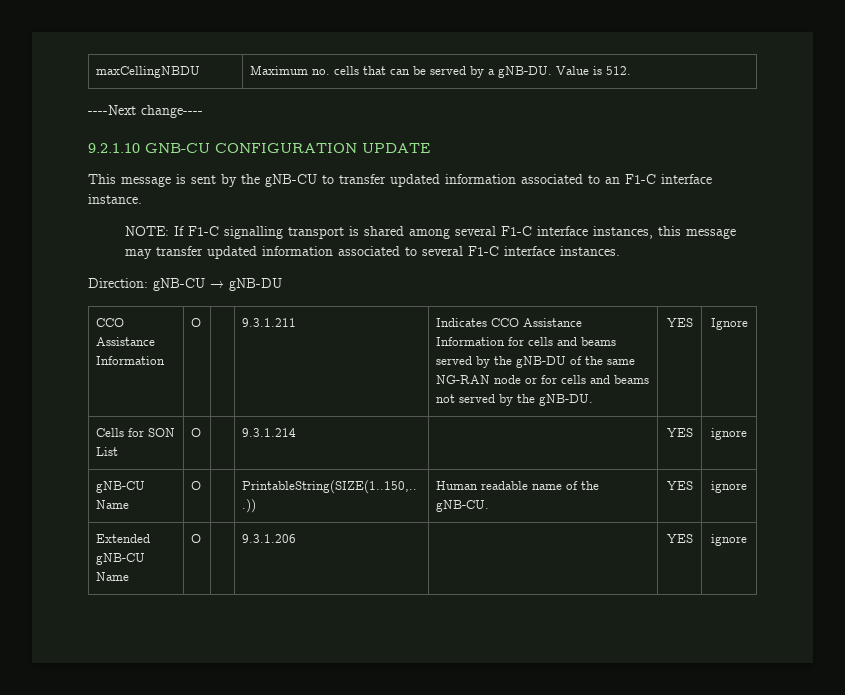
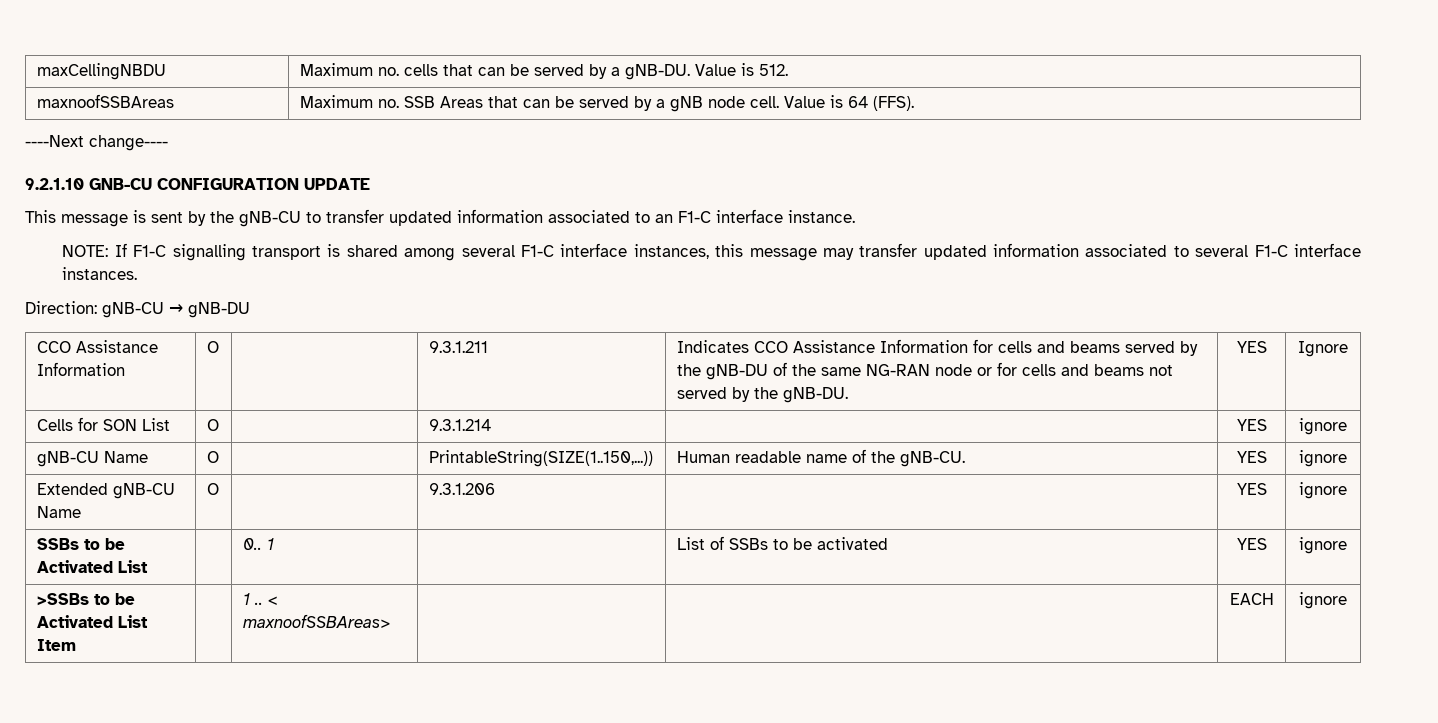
(632, 70) none -> [36,94,174,108] [299,95,914,112] // maxnoofSSBAreas | Maximum no. SSB Areas that can be served by a gNB node cell. Value is 64 (FFS).
(747, 540) none -> [36,538,125,550] [36,560,148,573] [242,538,274,550] [676,536,888,550] [1236,538,1267,550] [1299,537,1347,554] [36,593,135,606] [36,615,148,628] [36,639,76,651] [242,593,278,605] [242,614,390,628] [1229,593,1274,605] [1299,592,1347,609] // SSBs to be Activated List | | 0.. 1 | | List of SSBs to be activated | YES | ignore // >SSBs to be Activated List Item | | 1 .. < maxnoofSSBAreas> | | | EACH | ignore

